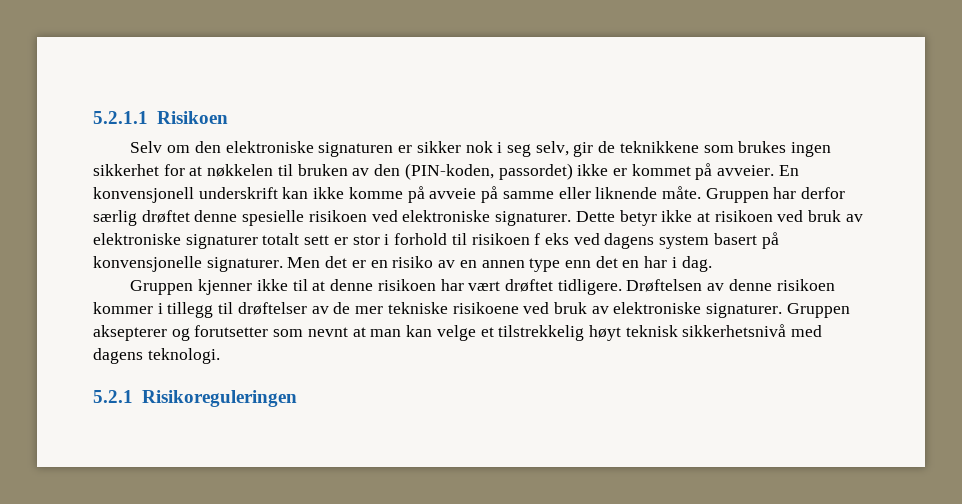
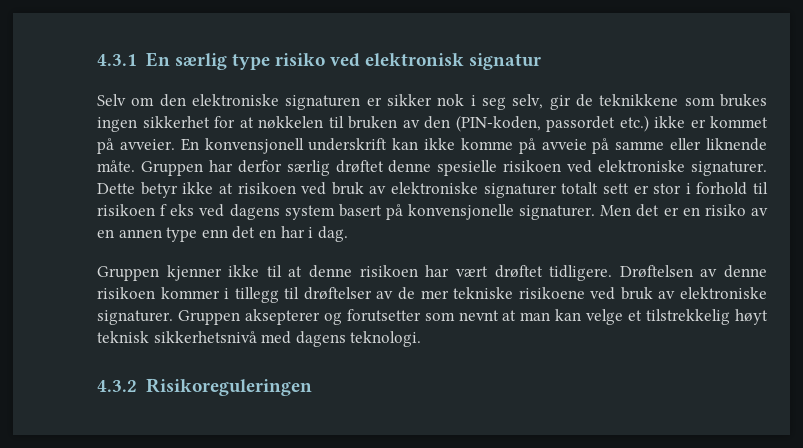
[93,111,228,124] 5.2.1.1 Risikoen -> [97,52,542,70] 4.3.1 En særlig type risiko ved elektronisk signatur
[498,163,573,180] passordet) -> [546,115,649,132] passordet etc.)
[93,390,133,403] 5.2.1 -> [97,380,137,392] 4.3.2

